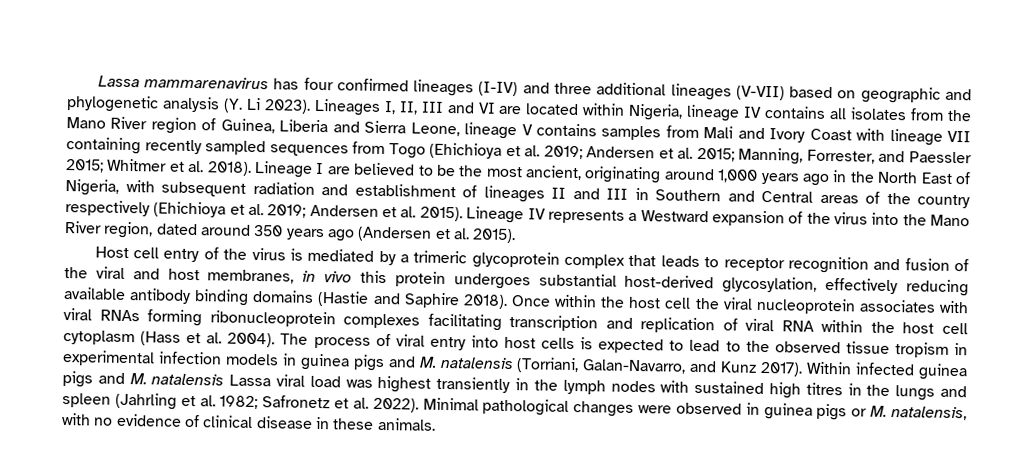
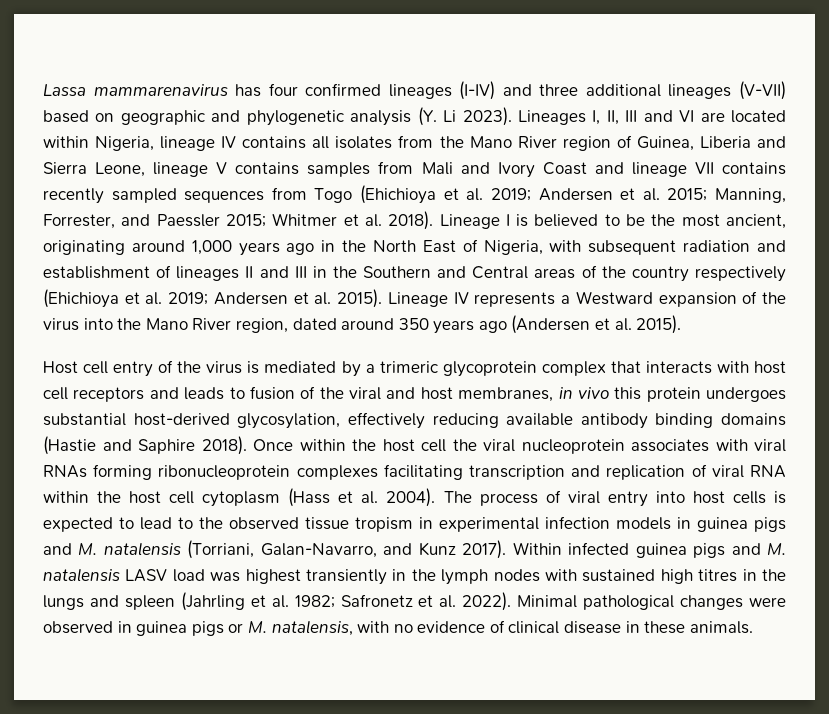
[856,128,886,141] with -> [594,162,624,174] and
[66,137,141,155] containing -> [721,162,786,175] contains
[326,166,351,175] are -> [516,214,529,227] is
(649, 194) none -> [332,266,357,278] the
[660,255,901,274] leads to receptor recognition and -> [645,361,786,374] [43,387,245,402] interacts with host cell receptors and leads to
[229,374,306,387] Lassa viral -> [125,569,168,582] LASV

